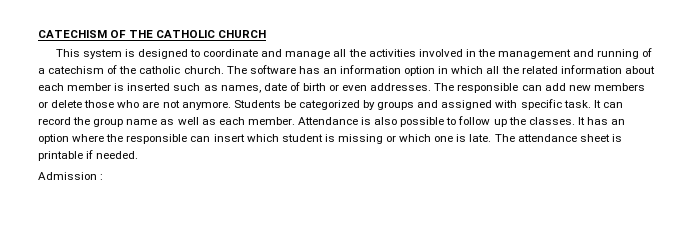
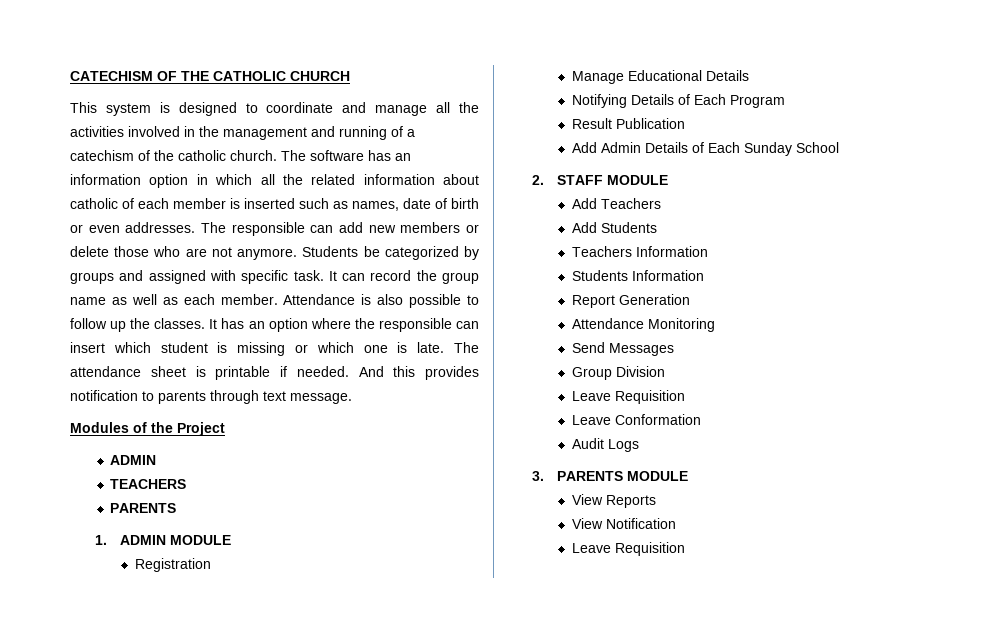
(655, 70) none -> [70,198,134,209] catholic of
[38,172,104,180] // Admission : -> [358,366,479,380] [70,390,352,404] [70,422,225,436] [110,455,157,465] [110,479,187,489] [110,503,177,513] [94,535,231,545] [135,558,212,572] [572,70,750,84] [572,94,786,108] [572,118,686,129] [572,142,840,156] [531,175,668,185] [572,198,662,209] [572,222,658,233] [572,246,709,257] [572,270,705,281] [572,294,691,308] [572,318,716,332] [572,342,675,356] [572,366,666,380] [572,390,686,404] [572,414,702,425] [572,438,640,452] [531,471,688,481] [572,494,657,508] [572,518,677,529] [572,542,686,556] And this provides notification to parents through text message. // Modules of the Project // ADMIN // TEACHERS // PARENTS // 1. ADMIN MODULE // Registration // Manage Educational Details // Notifying Details of Each Program // Result Publication // Add Admin Details of Each Sunday School // 2. STAFF MODULE // Add Teachers // Add Students // Teachers Information // Students Information // Report Generation // Attendance Monitoring // Send Messages // Group Division // Leave Requisition // Leave Conformation // Audit Logs // 3. PARENTS MODULE // View Reports // View Notification // Leave Requisition

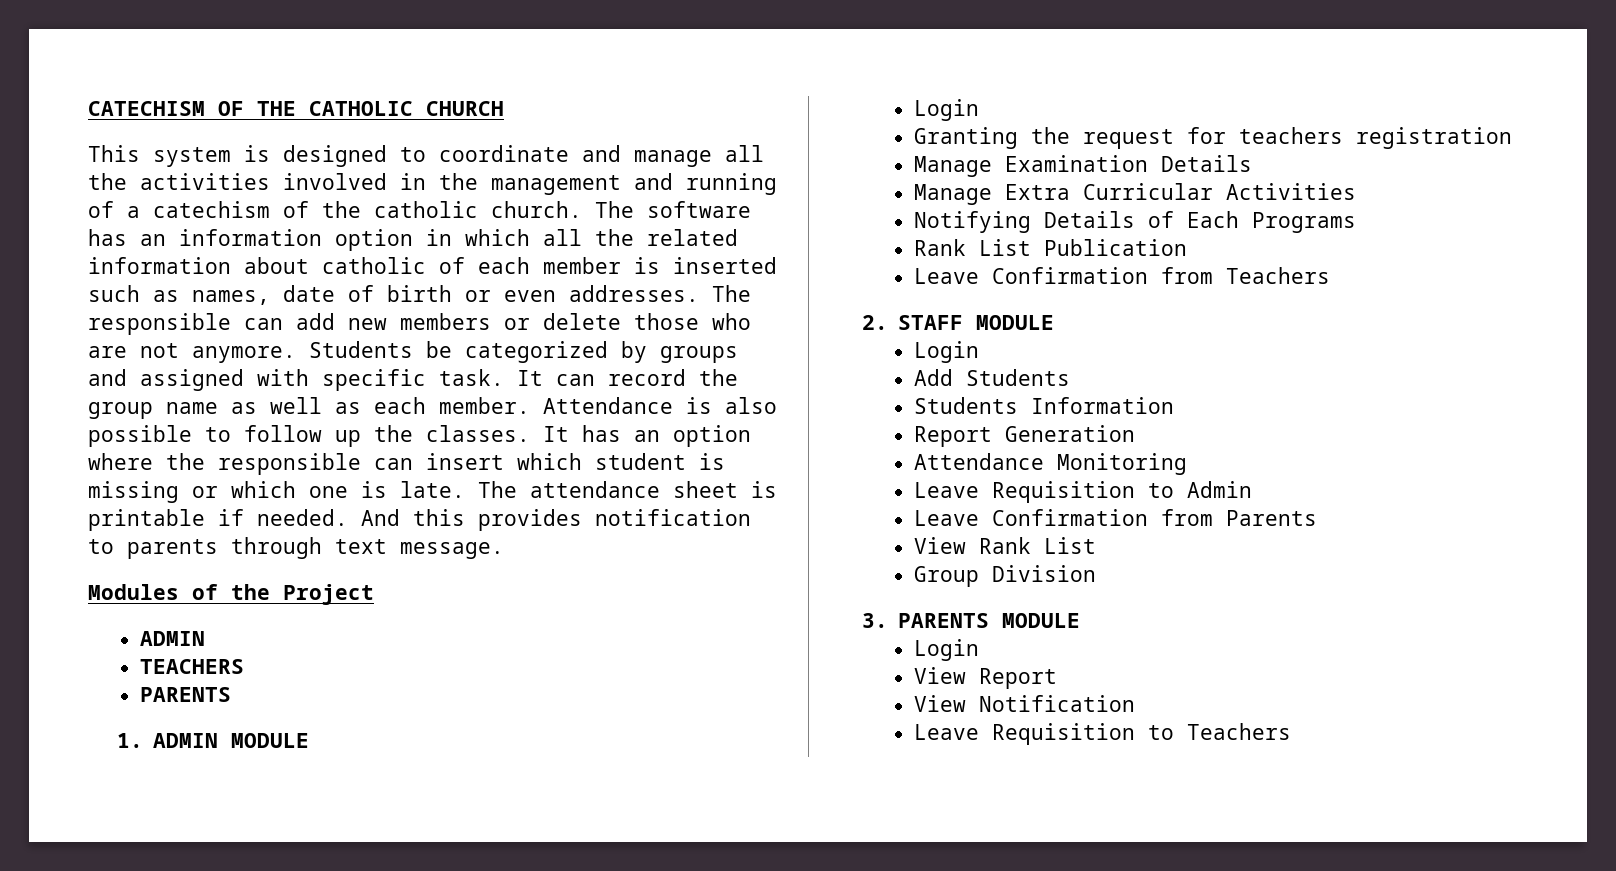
[135,558,212,572] [572,70,750,84] Registration // Manage Educational Details -> [913,99,979,121] [913,127,1512,149] [913,155,1252,177] [913,183,1356,205] Login // Granting the request for teachers registration // Manage Examination Details // Manage Extra Curricular Activities
[730,95,786,108] [572,118,686,129] [572,142,840,156] Program // Result Publication // Add Admin Details of Each Sunday School -> [1251,212,1356,233] [913,239,1187,256] [913,267,1330,284] Programs // Rank List Publication // Leave Confirmation from Teachers
[572,198,662,209] Add Teachers -> [913,341,979,363] Login
[572,246,709,257] // Teachers Information -> (1070, 377) none
[572,342,675,356] [572,366,666,380] [572,390,686,404] [572,414,702,425] [572,438,640,452] Send Messages // Group Division // Leave Requisition // Leave Conformation // Audit Logs -> [913,481,1252,503] [913,509,1317,526] [913,537,1096,554] [913,565,1096,587] Leave Requisition to Admin // Leave Confirmation from Parents // View Rank List // Group Division
[572,494,657,508] // View Reports -> [913,639,979,661] [913,667,1057,689] // Login // View Report
(686, 549) none -> [1147,723,1291,740] to Teachers

